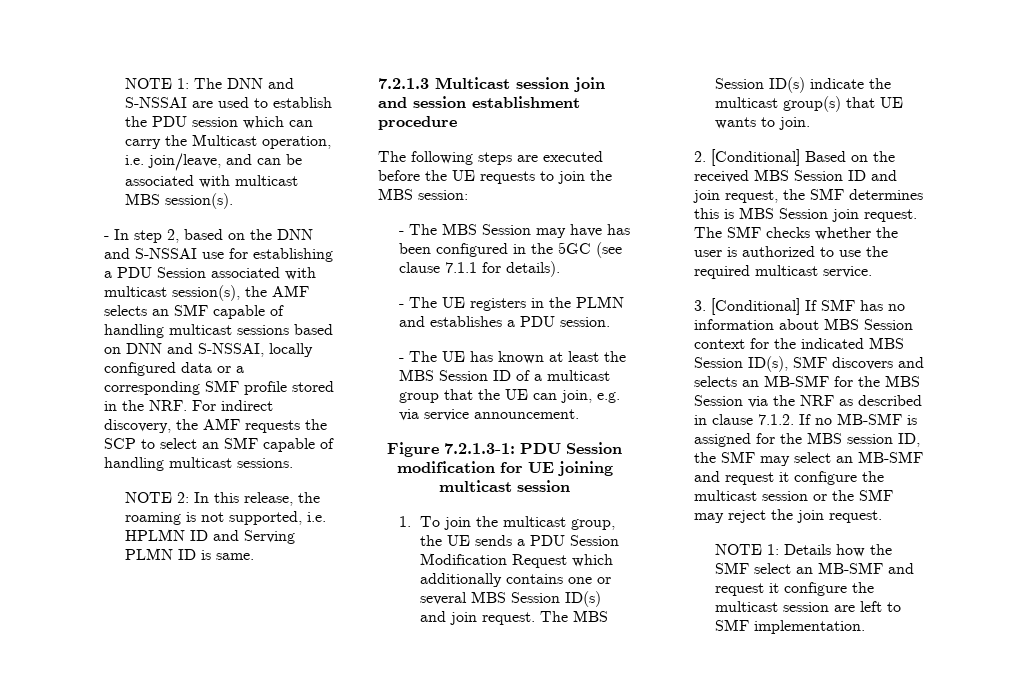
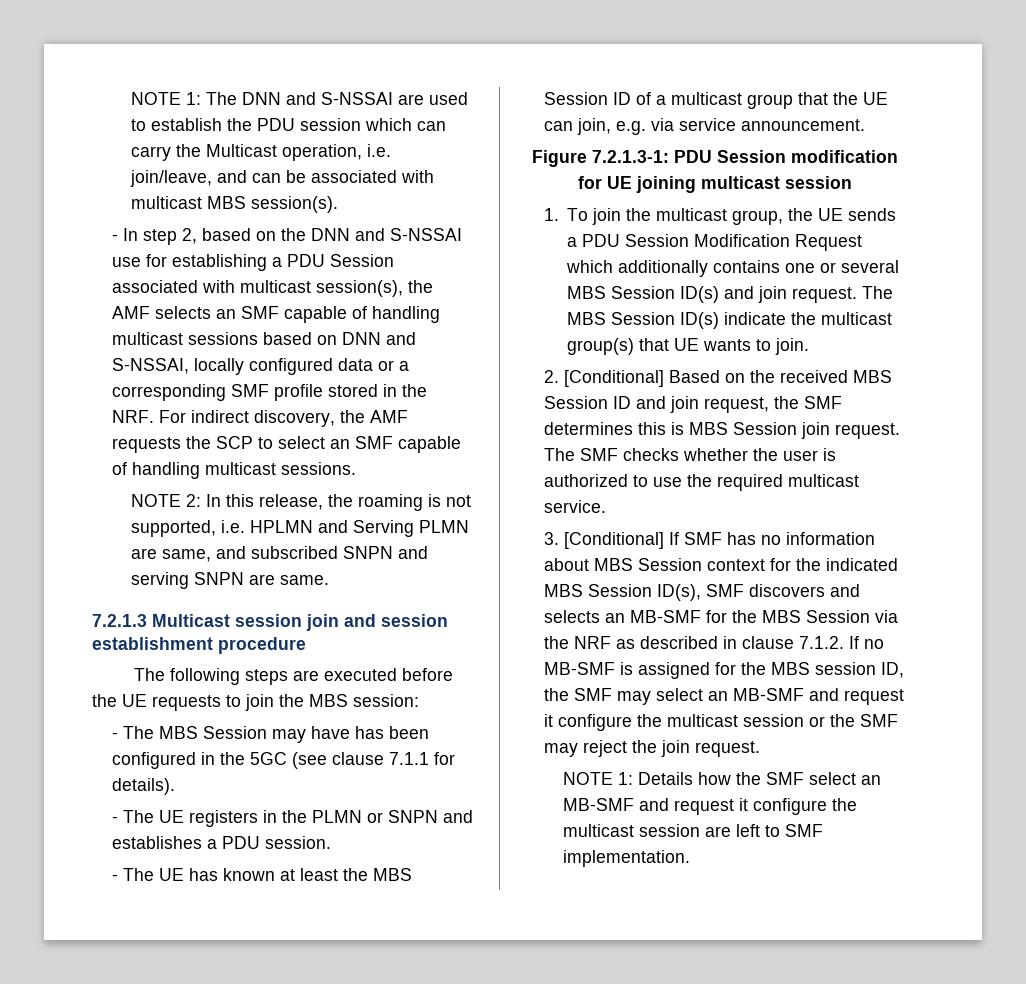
[189,530,208,541] ID -> (314, 526) none
[177,549,211,560] ID is -> [131,546,429,562] [131,572,276,589] are same, and subscribed SNPN and serving SNPN are
(624, 302) none -> [366,810,438,823] or SNPN

